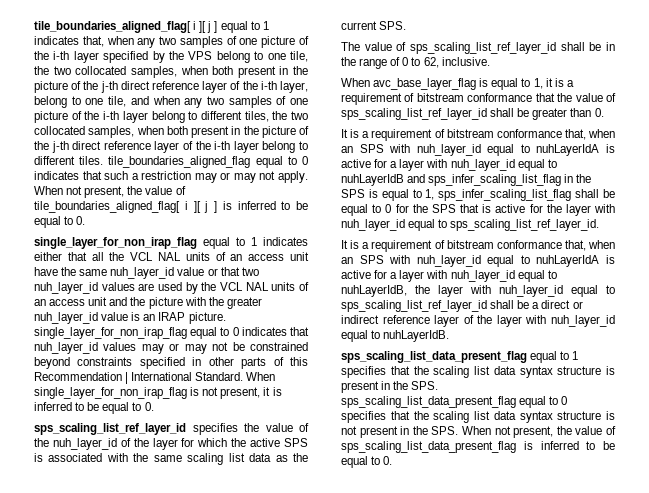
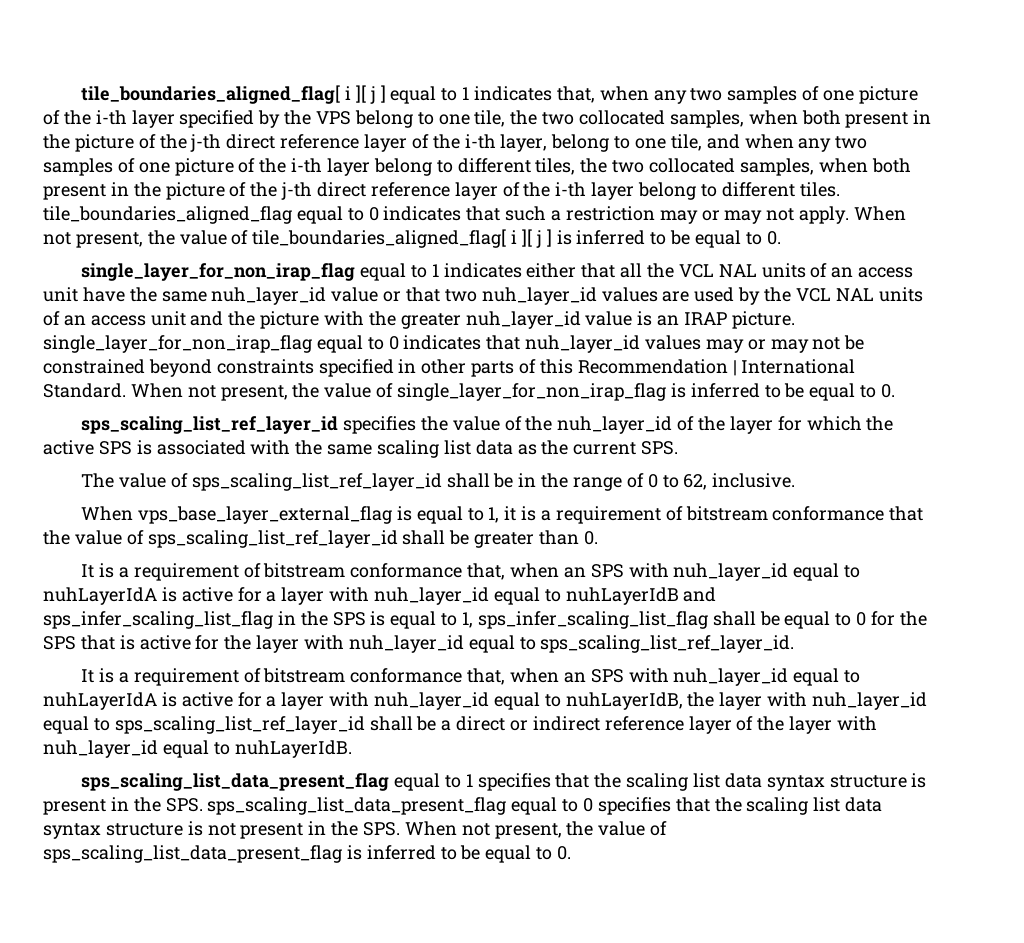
[34,387,271,399] single_layer_for_non_irap_flag is not present, it -> [187,383,667,401] not present, the value of single_layer_for_non_irap_flag
[373,78,477,90] avc_base_layer_flag -> [138,506,393,524] vps_base_layer_external_flag

